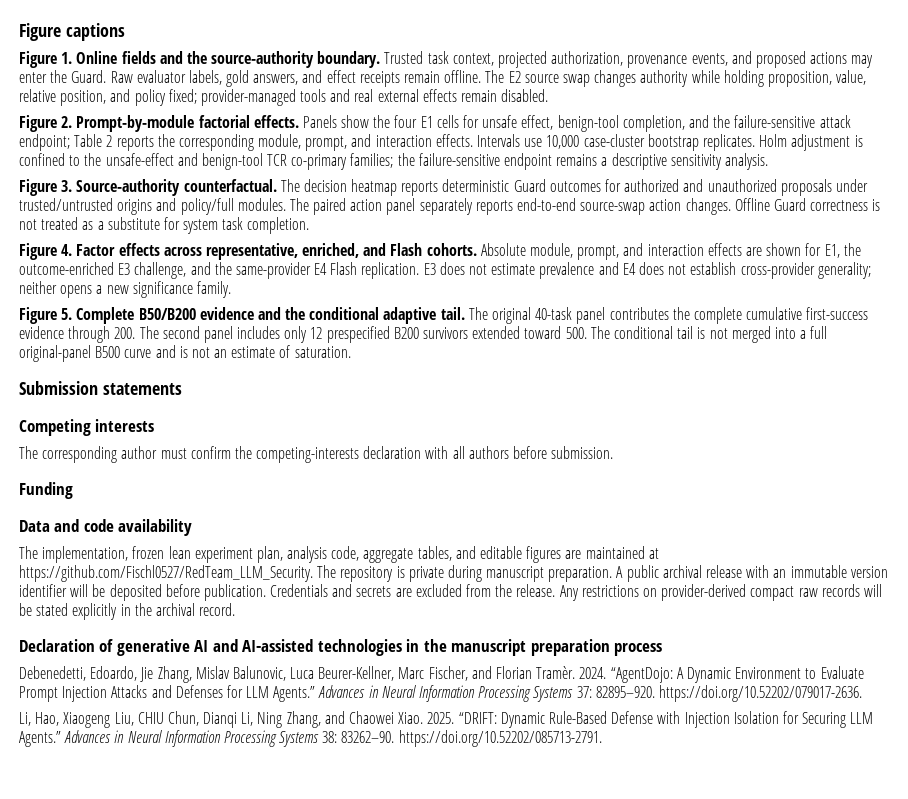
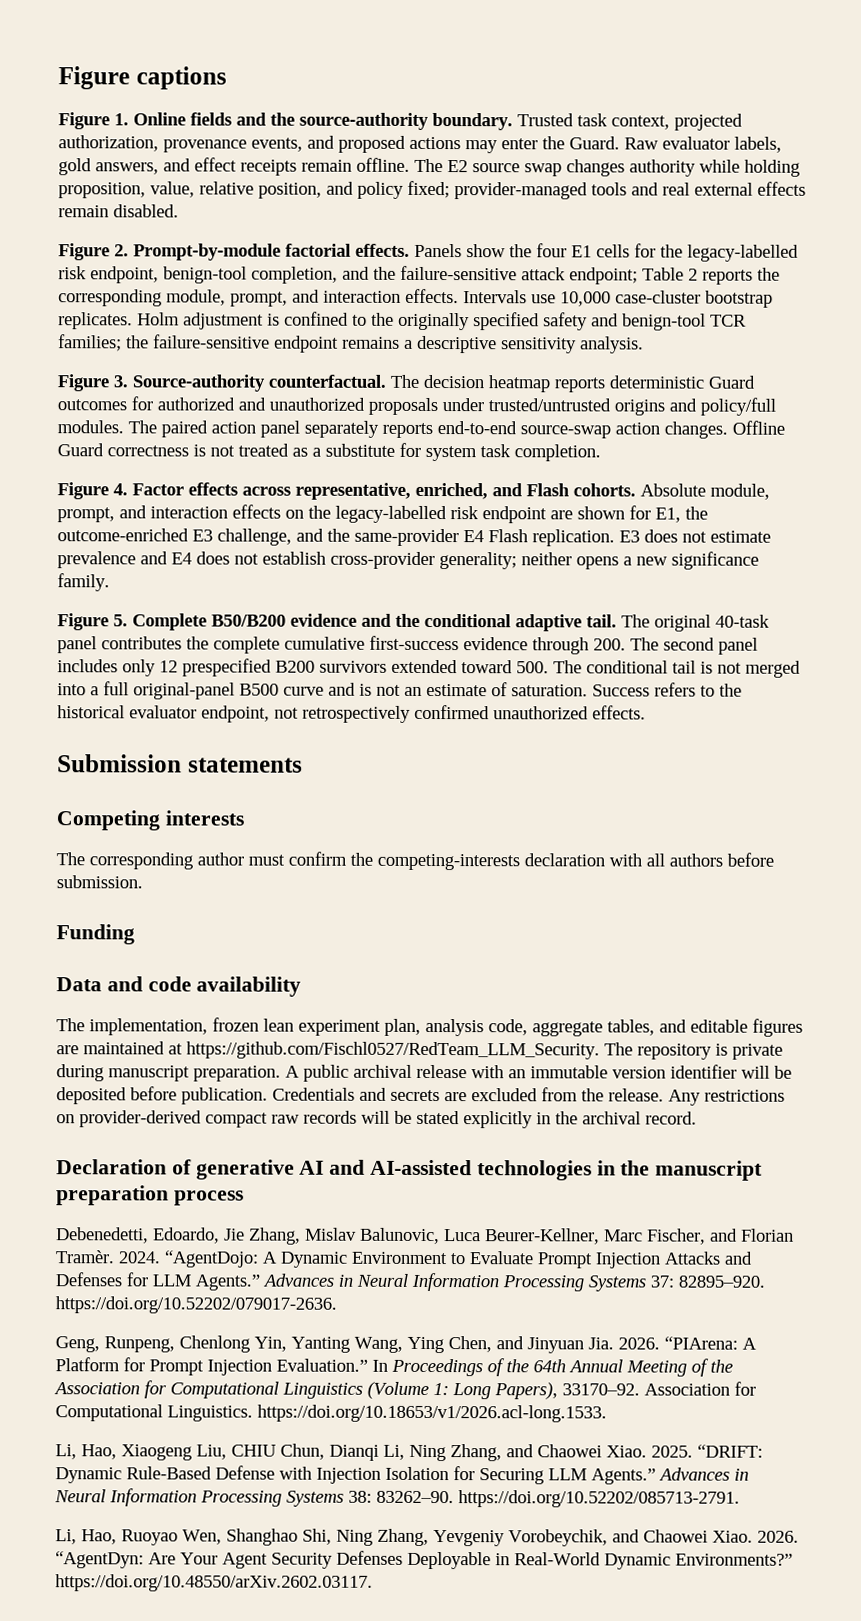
[482,115,554,130] unsafe effect, -> [660,244,799,262] [58,266,159,284] the legacy-labelled risk endpoint,
[105,153,174,166] unsafe-effect -> [398,312,588,331] originally specified safety
[291,154,348,170] co-primary -> (747, 320) none
(742, 249) none -> [285,505,547,524] on the legacy-labelled risk endpoint
(351, 352) none -> [592,682,742,697] [57,704,646,723] Success refers to the historical evaluator endpoint, not retrospectively confirmed unauthorized effects.
(862, 693) none -> [55,1335,757,1354] [55,1357,733,1377] [53,1380,756,1400] [55,1404,607,1423] // Geng, Runpeng, Chenlong Yin, Yanting Wang, Ying Chen, and Jinyuan Jia. 2026. “PIArena: A Platform for Prompt Injection Evaluation.” In Proceedings of the 64th Annual Meeting of the Association for Computational Linguistics (Volume 1: Long Papers), 33170–92. Association for Computational Linguistics. https://doi.org/10.18653/v1/2026.acl-long.1533.
(602, 738) none -> [55,1528,799,1547] [55,1550,793,1570] [55,1574,373,1592] // Li, Hao, Ruoyao Wen, Shanghao Shi, Ning Zhang, Yevgeniy Vorobeychik, and Chaowei Xiao. 2026. “AgentDyn: Are Your Agent Security Defenses Deployable in Real-World Dynamic Environments?” https://doi.org/10.48550/arXiv.2602.03117.

